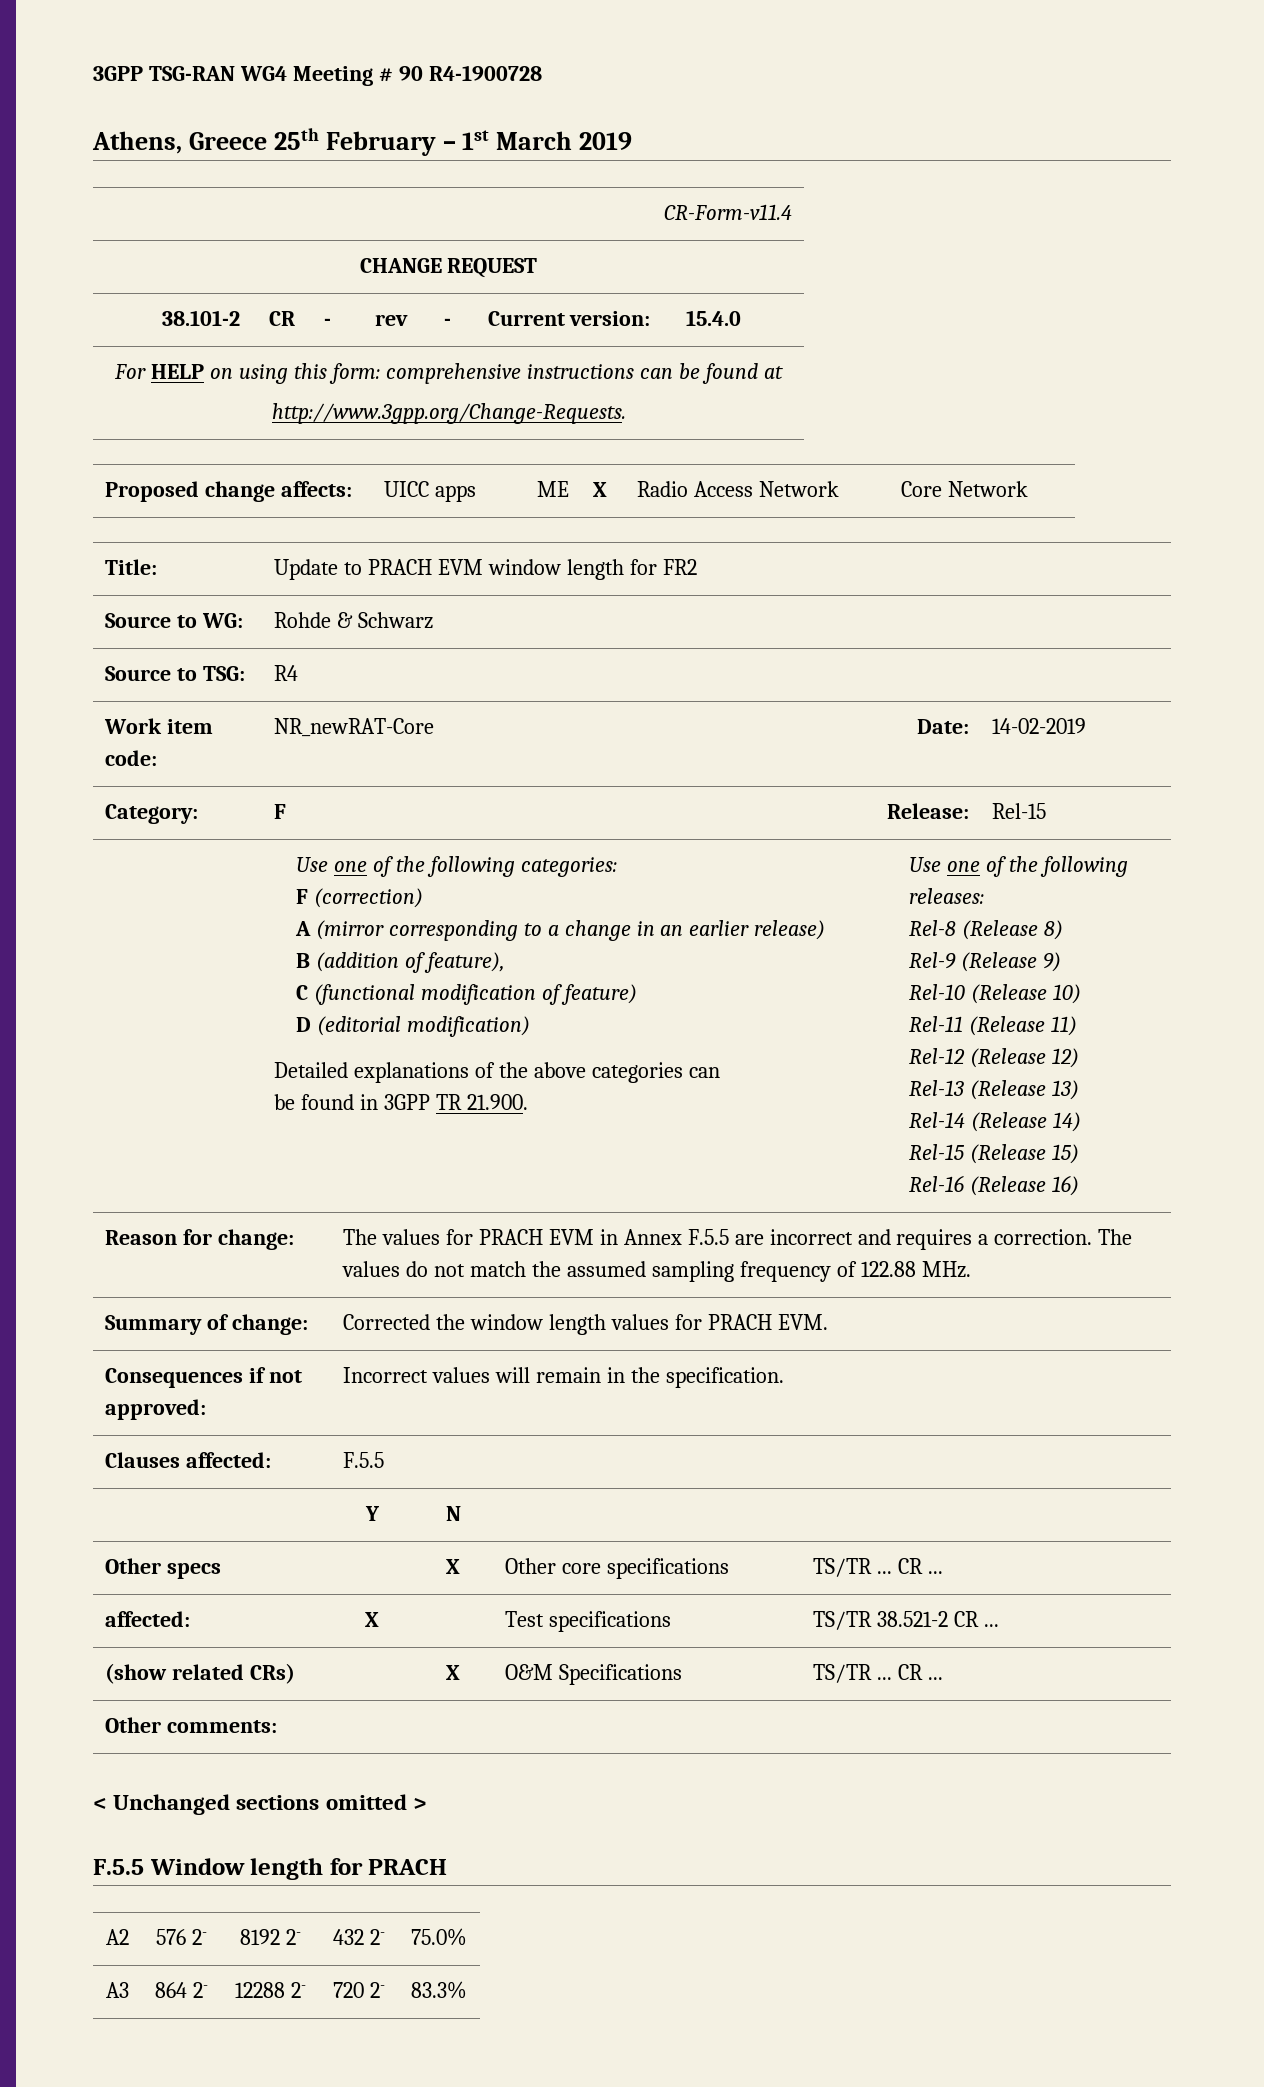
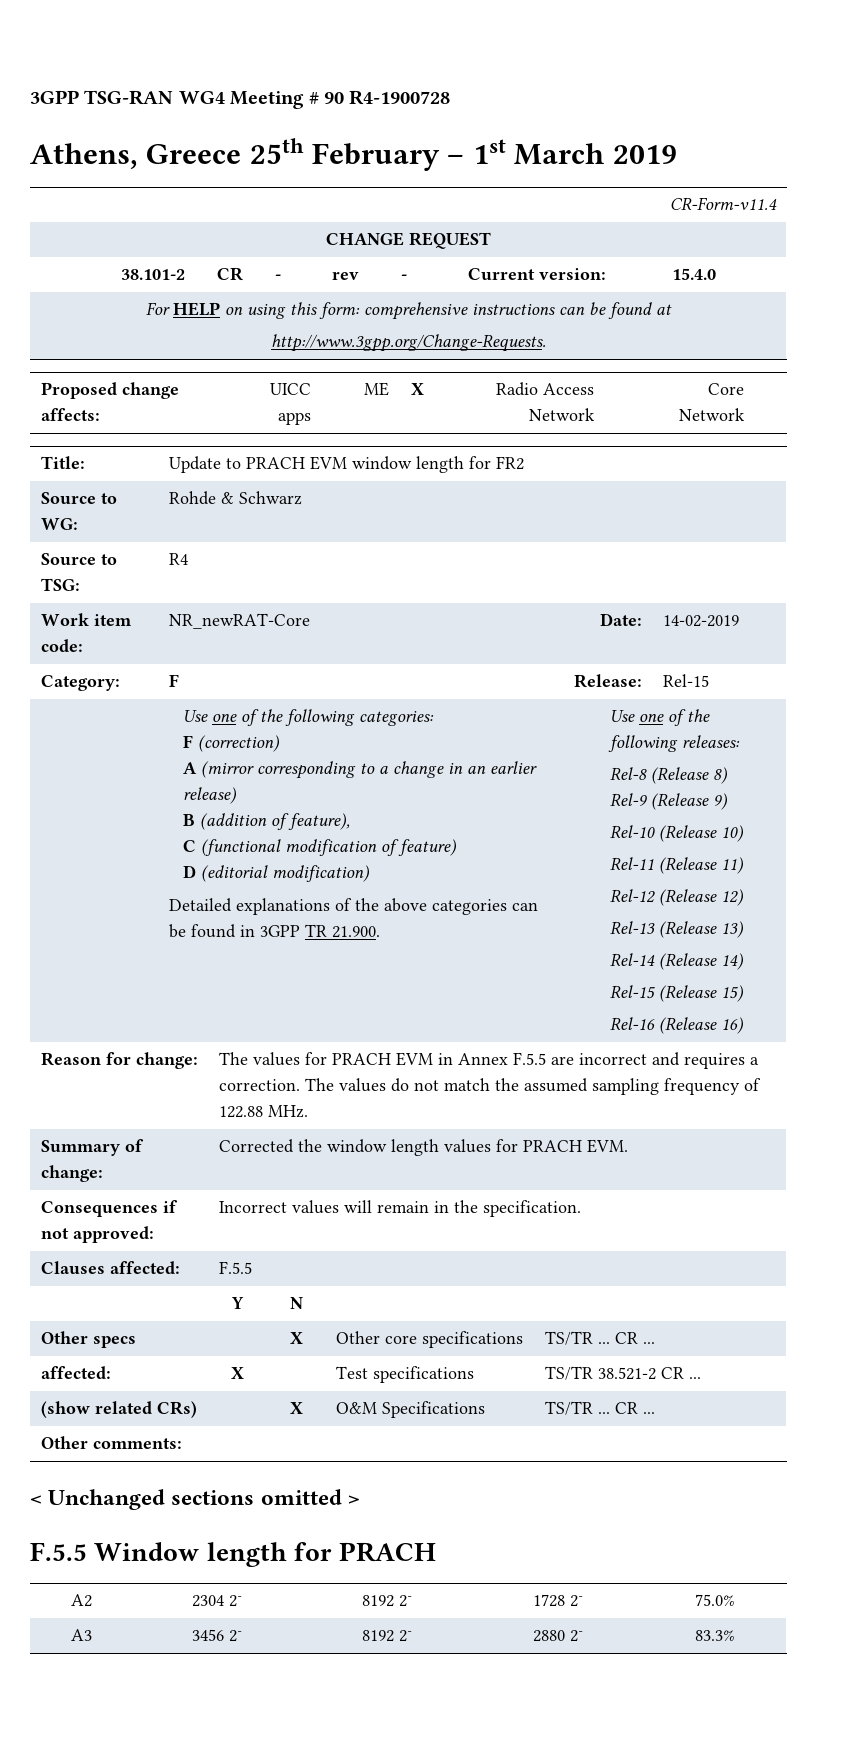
[156,1929,207,1945] [240,1929,301,1945] [333,1929,365,1945] 576 2- | 8192 2- | 432 -> [192,1595,242,1607] [362,1595,412,1607] [532,1594,565,1607] 2304 2- | 8192 2- | 1728
[155,1982,208,1998] [235,1982,306,1998] [333,1982,365,1998] 864 2- | 12288 2- | 720 -> [192,1629,242,1642] [362,1630,412,1642] [532,1630,565,1642] 3456 2- | 8192 2- | 2880

